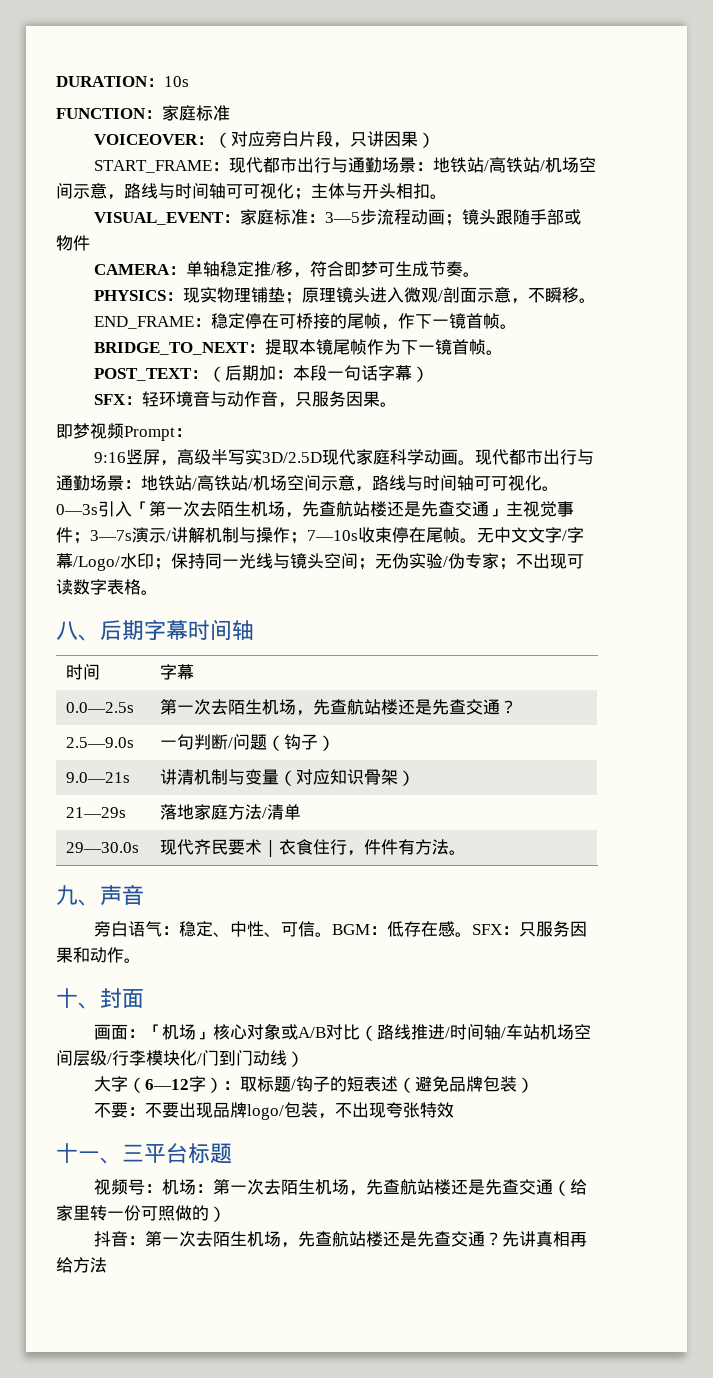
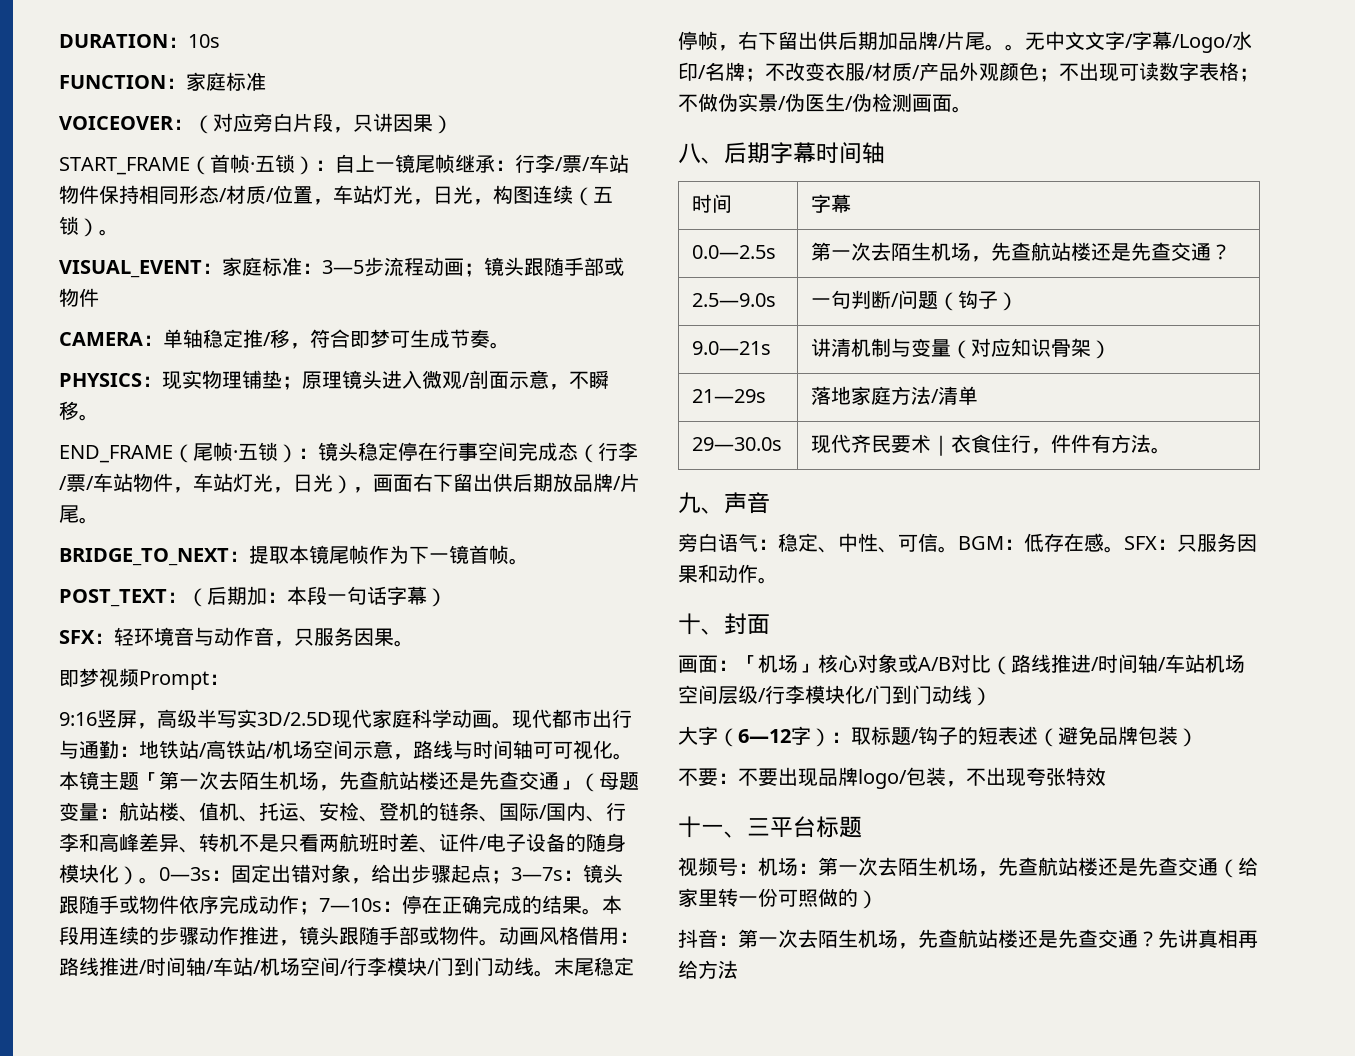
[212,157,597,173] [56,183,430,200] ：现代都市出行与通勤场景：地铁站/高铁站/机场空间示意，路线与时间轴可可视化；主体与开头相扣 -> [190,154,629,175] [59,185,613,206] [59,216,99,237] （首帧·五锁）：自上一镜尾帧继承：行李/票/车站物件保持相同形态/材质/位置，车站灯光，日光，构图连续（五锁）
[194,313,501,330] ：稳定停在可桥接的尾帧，作下一镜首帧 -> [173,442,638,463] [59,473,640,494] [59,505,79,523] （尾帧·五锁）：镜头稳定停在行事空间完成态（行李/票/车站物件，车站灯光，日光），画面右下留出供后期放品牌/片尾
[90,475,124,491] 场景 -> (119, 749) none
[56,501,132,517] 0—3s引入 -> [59,771,139,790] 本镜主题
[506,501,574,517] [56,527,460,544] 主视觉事件；3—7s演示/讲解机制与操作；7—10s收束停在尾帧 -> [579,772,639,792] [59,802,626,822] [59,833,626,853] [59,864,623,885] [59,895,622,915] [59,926,639,946] [59,957,634,977] [678,31,1005,51] （母题变量：航站楼、值机、托运、安检、登机的链条、国际/国内、行李和高峰差异、转机不是只看两航班时差、证件/电子设备的随身模块化）。0—3s：固定出错对象，给出步骤起点；3—7s：镜头跟随手或物件依序完成动作；7—10s：停在正确完成的结果。本段用连续的步骤动作推进，镜头跟随手部或物件。动画风格借用：路线推进/时间轴/车站/机场空间/行李模块/门到门动线。末尾稳定停帧，右下留出供后期加品牌/片尾。
[154,553,499,570] ；保持同一光线与镜头空间；无伪实验/伪专家 -> [698,62,1039,82] /名牌；不改变衣服/材质/产品外观颜色
(141, 587) none -> [1239,68,1259,82] [678,93,952,112] ；不做伪实景/伪医生/伪检测画面

